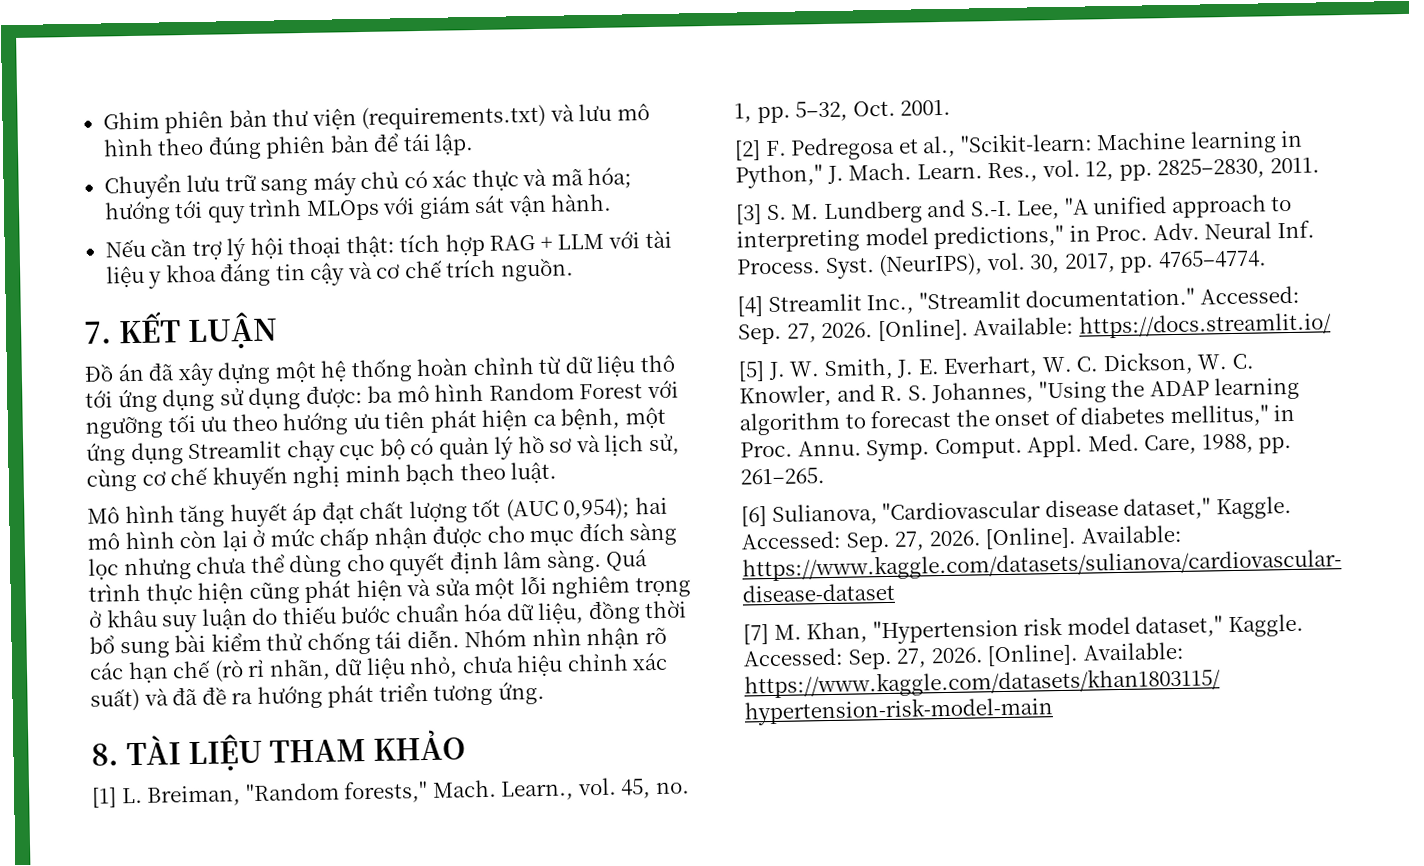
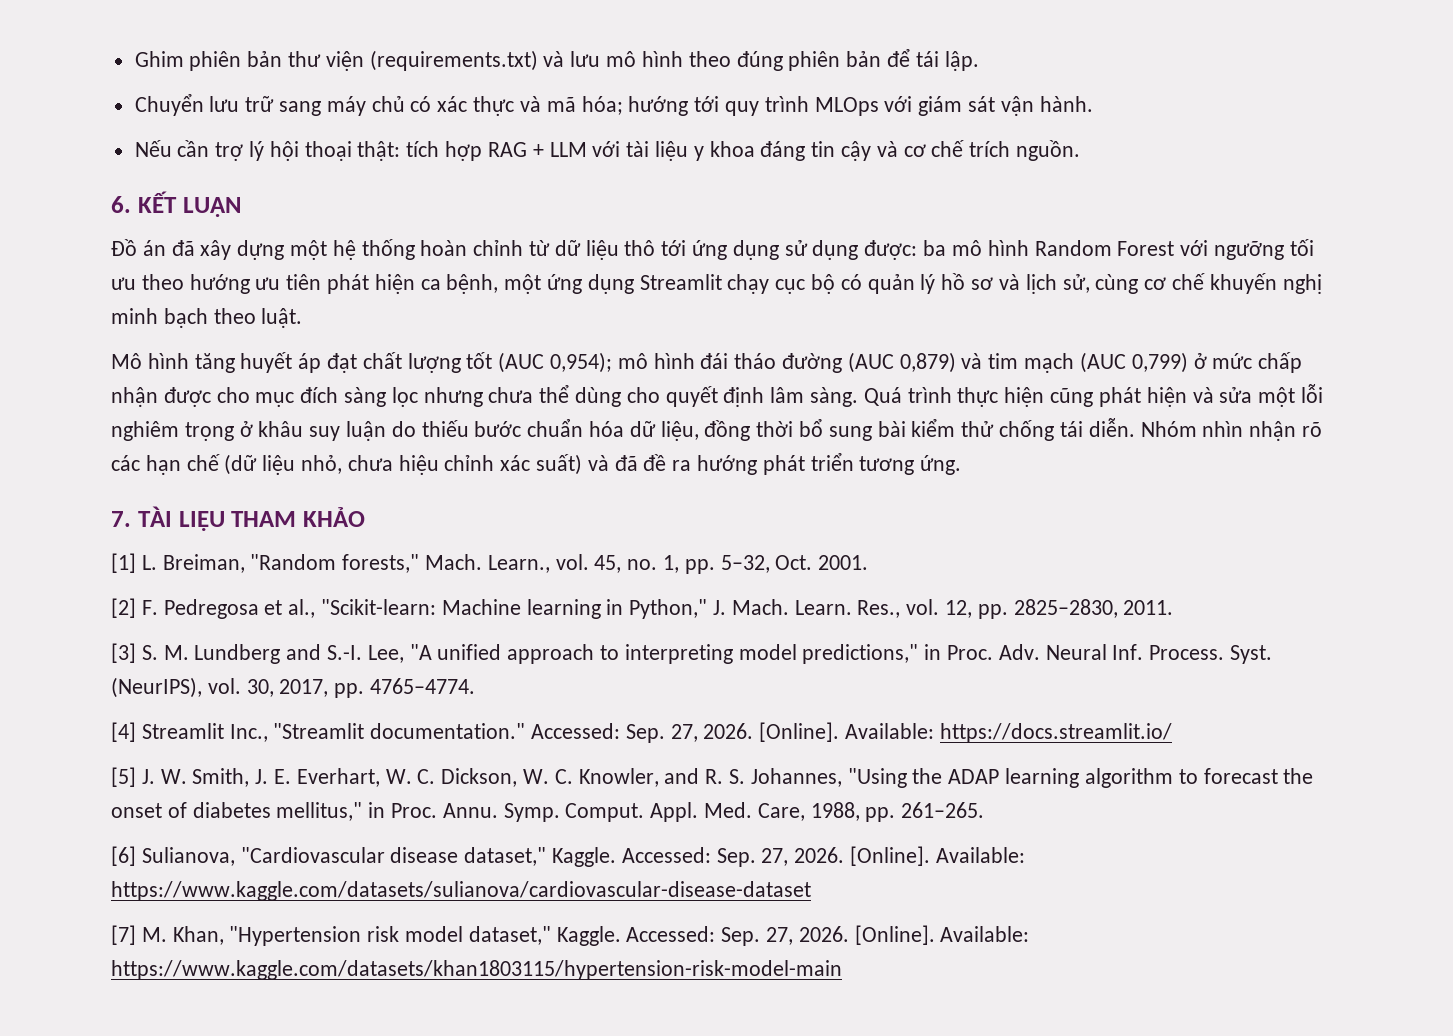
[83,321,112,344] 7. -> [111,196,131,213] 6.
[634,496,668,515] [87,530,248,552] hai mô hình còn lại -> [617,352,1188,373] mô hình đái tháo đường (AUC 0,879) và tim mạch (AUC 0,799)
[213,658,364,683] (rò rỉ nhãn, dữ -> [224,454,258,475] (dữ
[91,743,119,766] 8. -> [111,511,131,527] 7.

